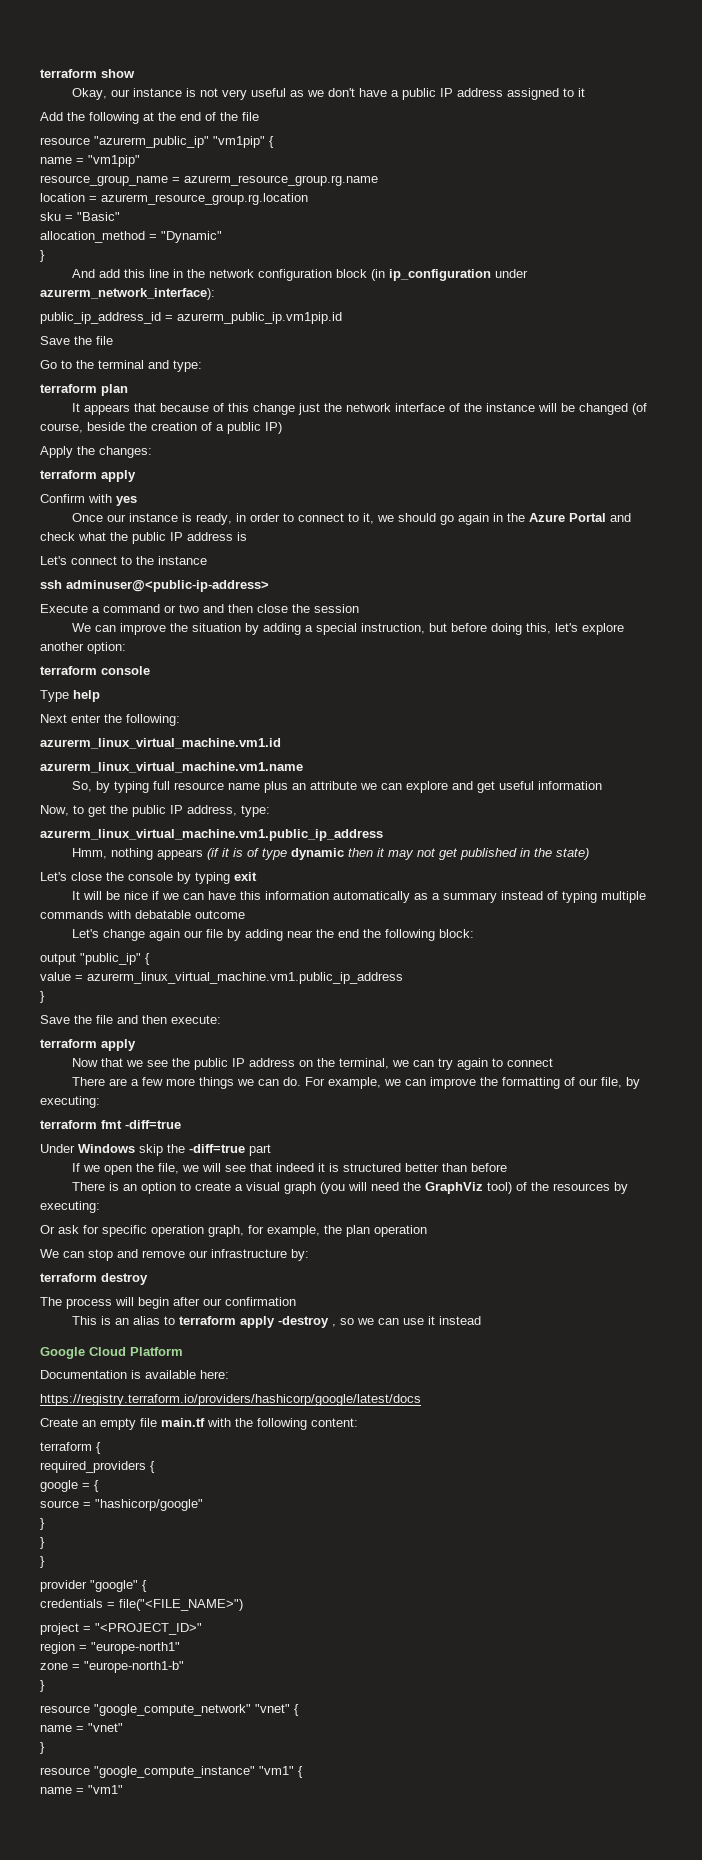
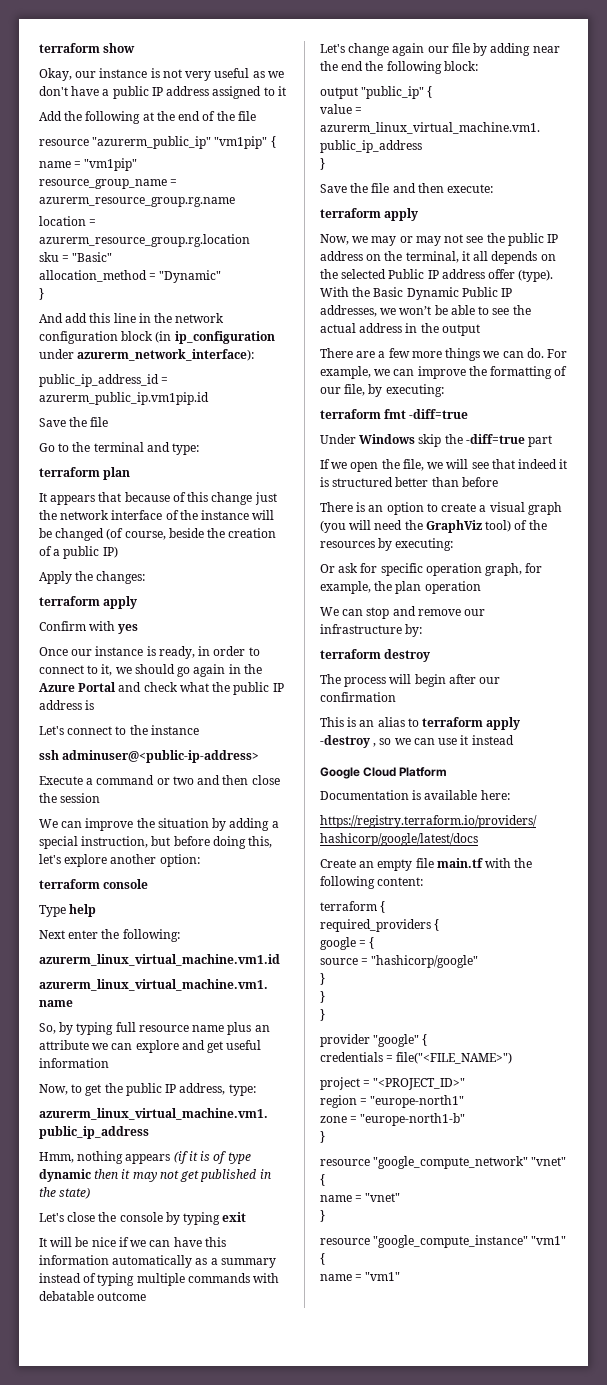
[72,1058,144,1067] Now that we -> [320,234,464,246] Now, we may or may not
[392,1058,554,1070] we can try again to connect -> [461,251,556,264] [320,269,554,282] [320,287,513,300] [320,305,531,317] [320,323,480,336] it all depends on the selected Public IP address offer (type). With the Basic Dynamic Public IP addresses, we won’t be able to see the actual address in the output

